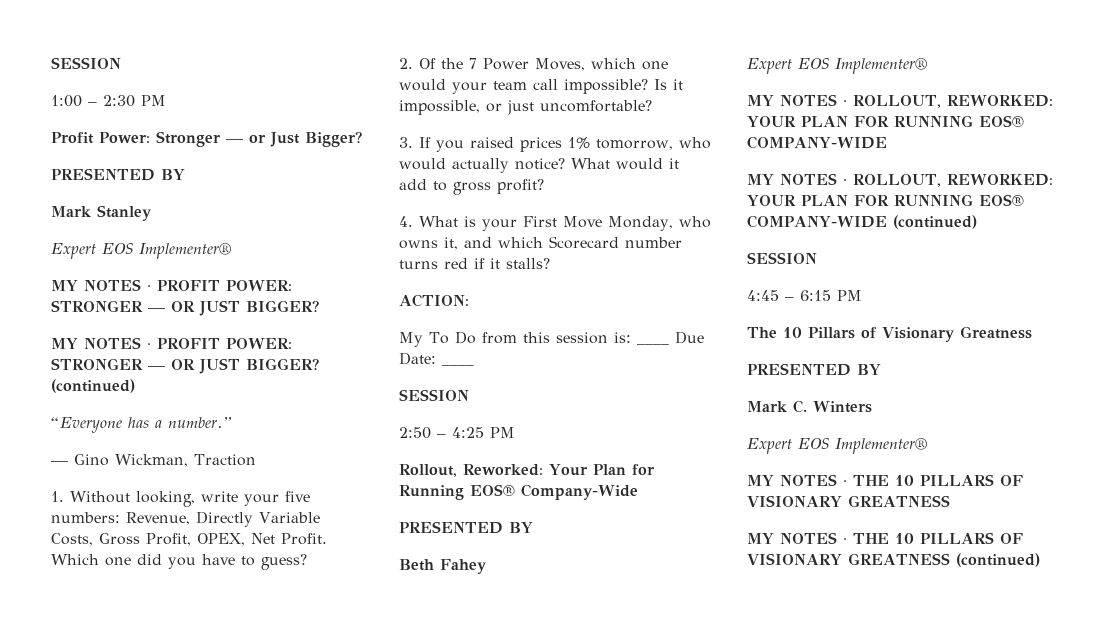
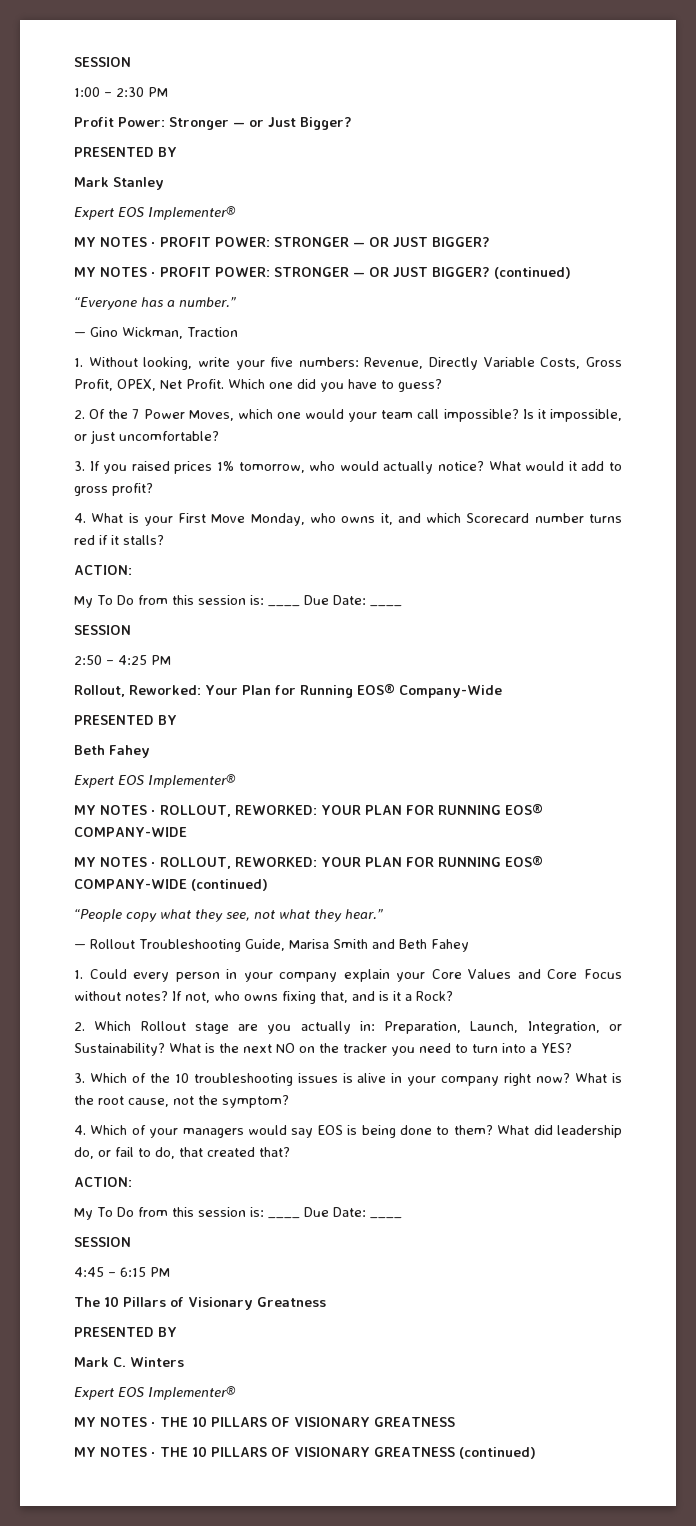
(977, 222) none -> [74,909,383,922] [74,939,469,952] [74,969,623,982] [74,991,453,1004] [74,1021,622,1034] [74,1043,572,1056] [74,1073,622,1086] [74,1095,289,1108] [74,1125,622,1138] [74,1147,290,1159] [74,1177,132,1187] [74,1207,264,1220] [267,1217,300,1219] [303,1207,366,1217] [369,1217,402,1219] // “People copy what they see, not what they hear.” // — Rollout Troubleshooting Guide, Marisa Smith and Beth Fahey // 1. Could every person in your company explain your Core Values and Core Focus without notes? If not, who owns fixing that, and is it a Rock? // 2. Which Rollout stage are you actually in: Preparation, Launch, Integration, or Sustainability? What is the next NO on the tracker you need to turn into a YES? // 3. Which of the 10 troubleshooting issues is alive in your company right now? What is the root cause, not the symptom? // 4. Which of your managers would say EOS is being done to them? What did leadership do, or fail to do, that created that? // ACTION: // My To Do from this session is: ____ Due Date: ____

